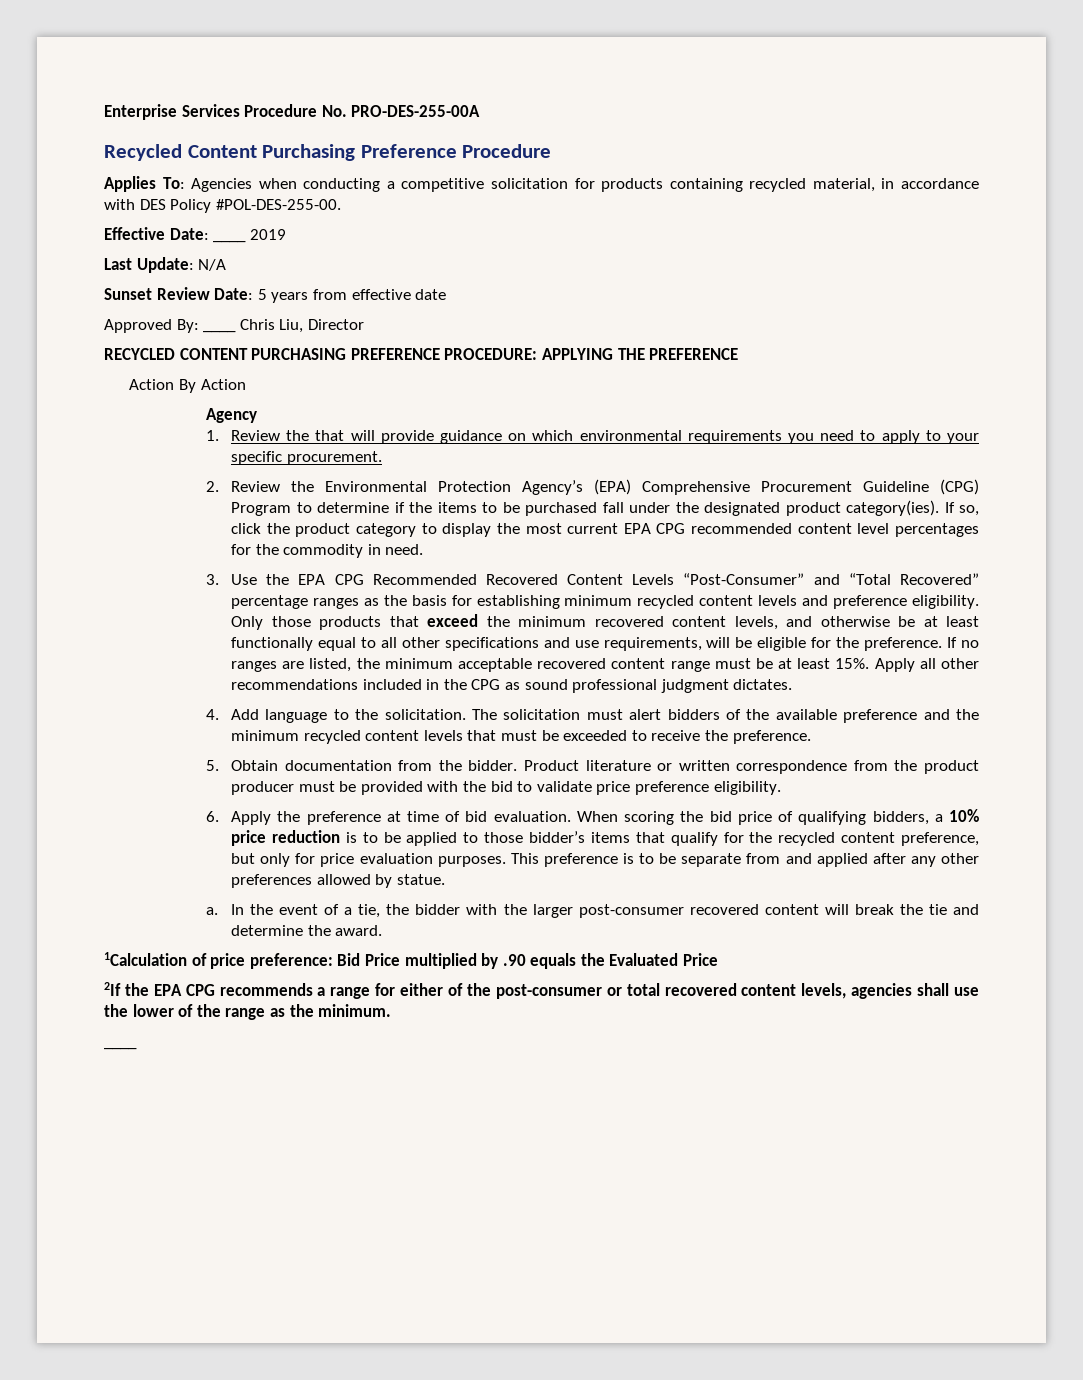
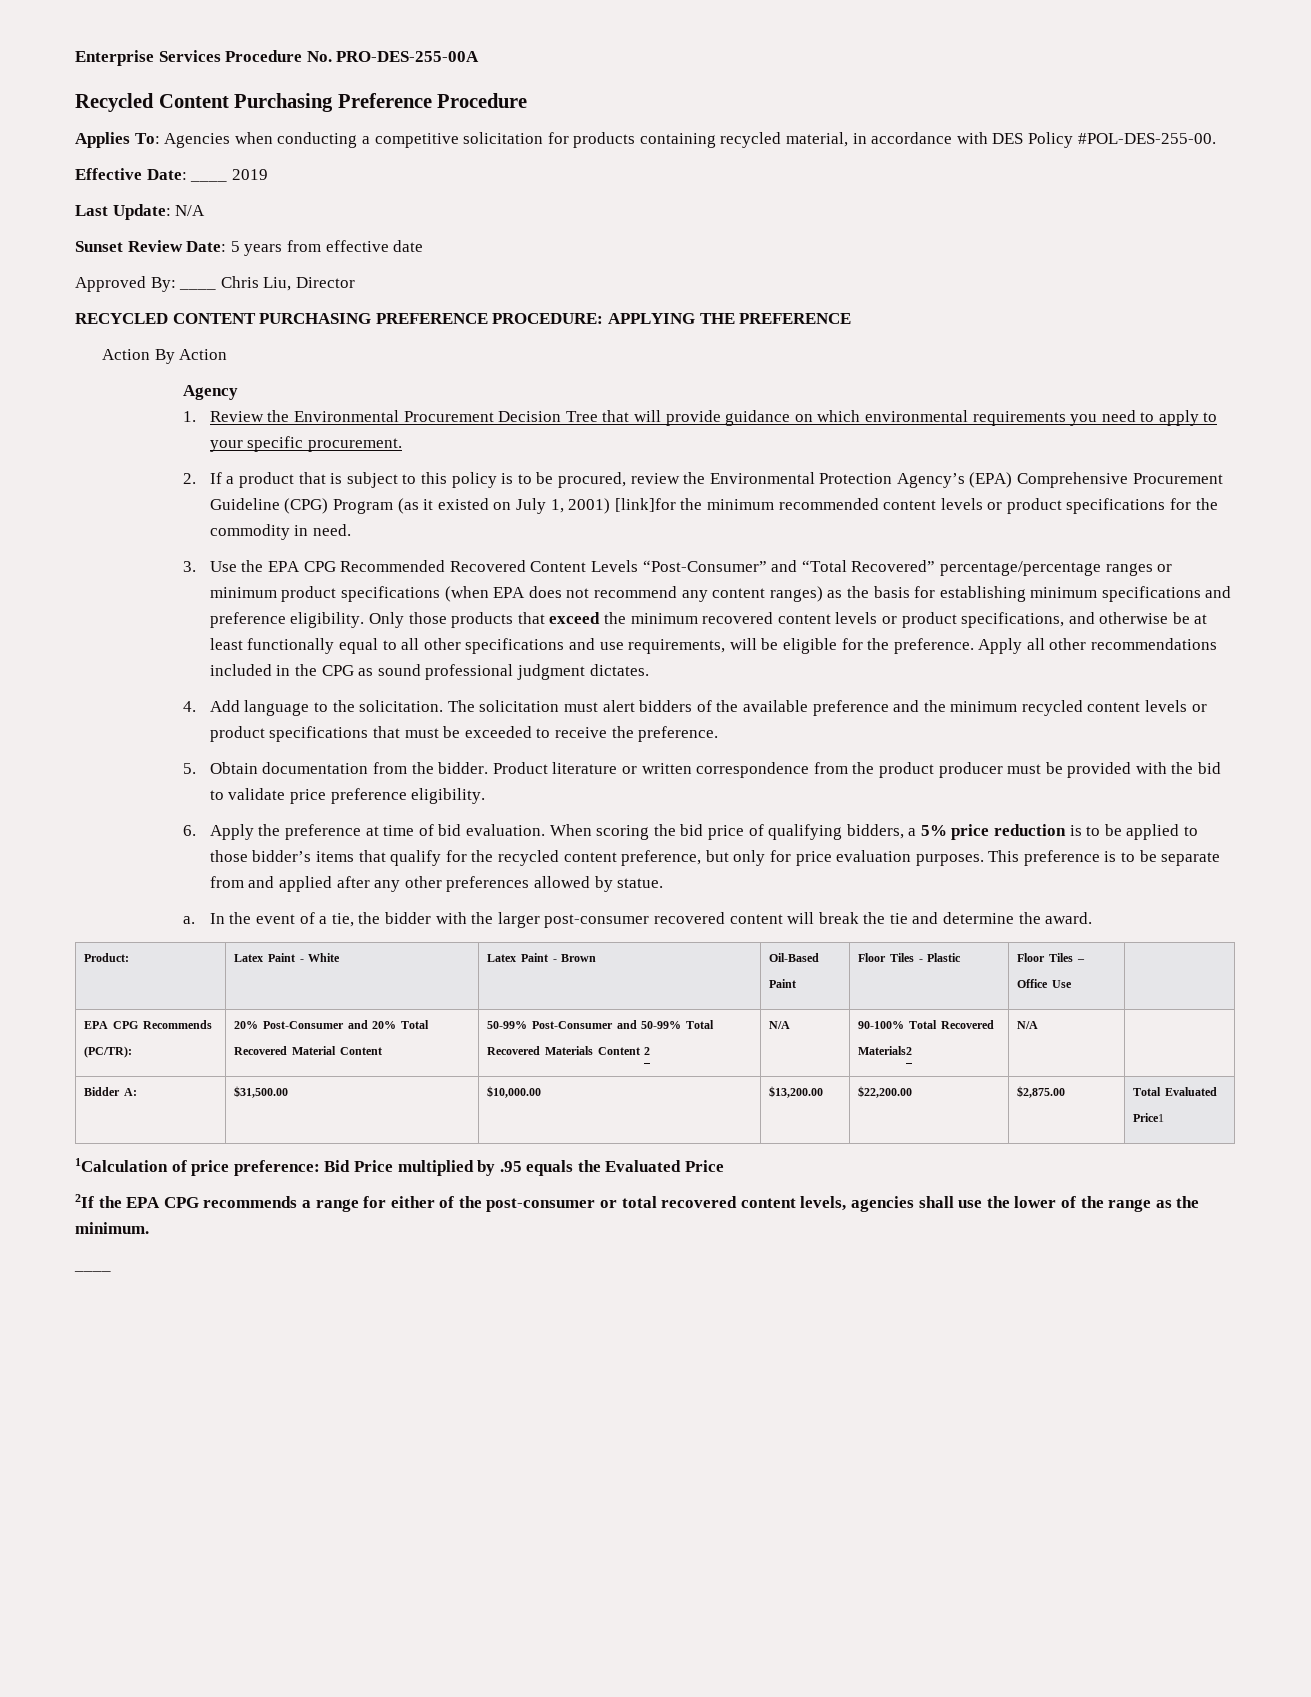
(310, 435) none -> [294,410,598,422] Environmental Procurement Decision Tree
[231,481,281,492] Review -> [209,472,680,488] If a product that is subject to this policy is to be procured, review
[296,500,980,516] [231,523,979,537] to determine if the items to be purchased fall under the designated product category(ies). If so, click the product category to display the most current EPA CPG recommended content level percentages -> [397,498,1166,514] (as it existed on July 1, 2001) [link]for the minimum recommended content levels or product specifications
[231,595,359,609] percentage ranges -> [939,561,1173,576] [209,586,823,602] percentage/percentage ranges or minimum product specifications (when EPA does not recommend any content ranges)
[637,595,798,609] recycled content levels -> [1101,586,1201,602] specifications
[734,616,778,630] levels, -> [835,612,1065,628] levels or product specifications,
[947,637,979,648] [231,658,870,672] If no ranges are listed, the minimum acceptable recovered content range must be at least 15%. -> (974, 646) none
(463, 735) none -> [1191,704,1207,712] [209,726,369,742] or product specifications
[948,809,979,822] 10% -> [920,825,947,836] 5%
(383, 930) none -> [84,953,130,962] [234,953,341,962] [487,953,597,962] [769,953,820,962] [769,979,797,988] [858,953,962,962] [1017,953,1085,962] [1017,979,1072,988] [84,1020,212,1029] [84,1046,133,1058] [234,1020,429,1029] [234,1046,382,1055] [487,1020,714,1029] [487,1046,651,1055] [769,1021,791,1029] [858,1020,994,1029] [858,1046,913,1055] [1017,1021,1039,1029] [84,1087,137,1096] [234,1086,289,1098] [487,1086,542,1098] [769,1086,824,1098] [858,1086,913,1098] [1017,1086,1066,1098] [1133,1087,1217,1096] [1133,1113,1165,1122] // Product: | Latex Paint - White | Latex Paint - Brown | Oil-Based Paint | Floor Tiles - Plastic | Floor Tiles – Office Use | // EPA CPG Recommends (PC/TR): | 20% Post-Consumer and 20% Total Recovered Material Content | 50-99% Post-Consumer and 50-99% Total Recovered Materials Content 2 | N/A | 90-100% Total Recovered Materials2 | N/A | // Bidder A: | $31,500.00 | $10,000.00 | $13,200.00 | $22,200.00 | $2,875.00 | Total Evaluated Price1
[502,954,526,966] .90 -> [499,1161,522,1172] .95

